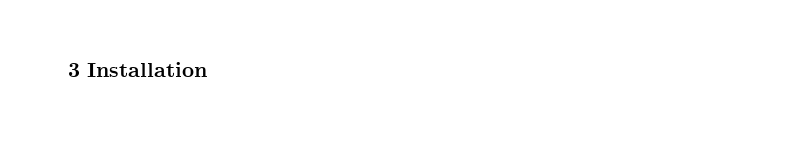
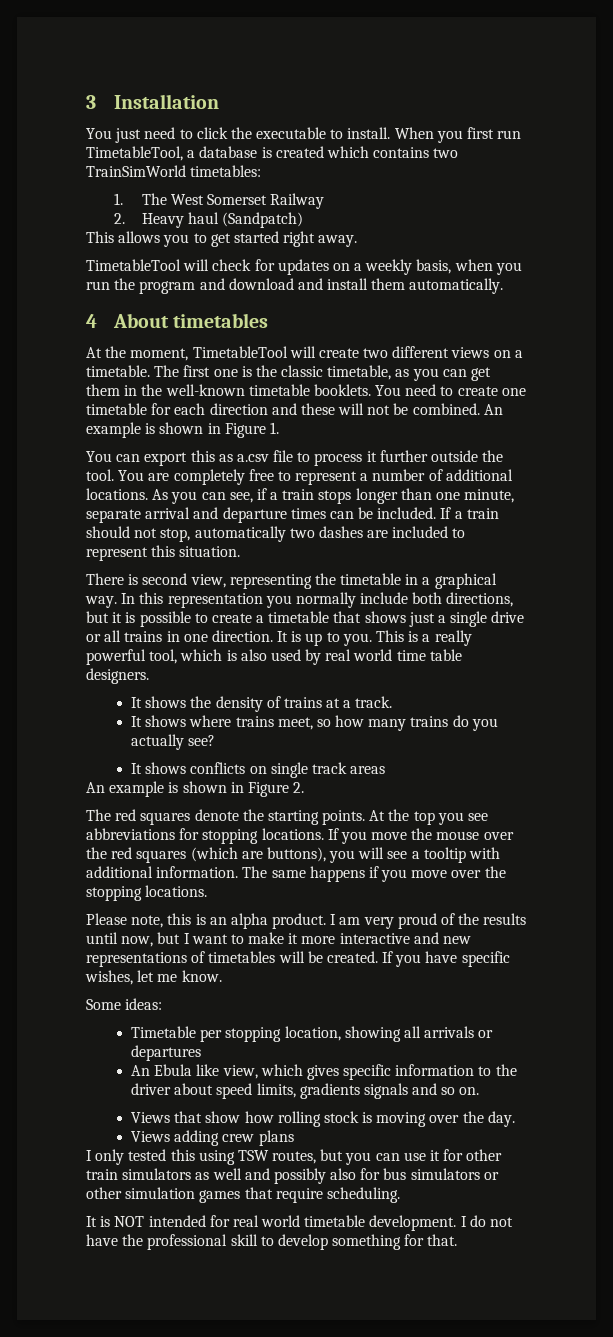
(207, 69) none -> [86,127,522,143] [86,146,459,161] [86,165,262,177] [113,193,325,209] [113,212,304,228] [86,231,358,247] [86,259,522,275] [86,278,504,294] [86,313,269,328] [86,346,523,361] [86,365,492,381] [86,384,526,396] [86,403,503,415] [86,422,279,438] [86,450,504,466] [86,469,513,485] [86,488,515,504] [86,507,499,523] [86,526,466,542] [86,545,241,561] [86,573,497,589] [85,592,514,608] [86,611,525,627] [86,630,472,646] [86,649,462,665] [86,668,149,684] [130,696,393,712] [130,715,498,731] [130,734,216,750] [130,762,386,778] [86,781,305,797] [86,809,489,825] [86,828,514,844] [86,847,501,863] [86,866,506,882] [86,885,208,901] [86,913,527,929] [86,932,472,947] [86,951,510,967] [85,970,222,985] [86,998,163,1010] [130,1026,494,1042] [130,1045,201,1061] [130,1064,517,1080] [130,1083,480,1099] [130,1111,515,1127] [130,1130,294,1146] [86,1149,503,1165] [86,1168,499,1184] [86,1187,400,1203] [86,1215,514,1231] [86,1234,458,1250] // You just need to click the executable to install. When you first run TimetableTool, a database is created which contains two TrainSimWorld timetables: // 1. The West Somerset Railway // 2. Heavy haul (Sandpatch) // This allows you to get started right away. // TimetableTool will check for updates on a weekly basis, when you run the program and download and install them automatically. // 4 About timetables // At the moment, TimetableTool will create two different views on a timetable. The first one is the classic timetable, as you can get them in the well-known timetable booklets. You need to create one timetable for each direction and these will not be combined. An example is shown in Figure 1. // You can export this as a.csv file to process it further outside the tool. You are completely free to represent a number of additional locations. As you can see, if a train stops longer than one minute, separate arrival and departure times can be included. If a train should not stop, automatically two dashes are included to represent this situation. // There is second view, representing the timetable in a graphical way. In this representation you normally include both directions, but it is possible to create a timetable that shows just a single drive or all trains in one direction. It is up to you. This is a really powerful tool, which is also used by real world time table designers. // It shows the density of trains at a track. // It shows where trains meet, so how many trains do you actually see? // It shows conflicts on single track areas // An example is shown in Figure 2. // The red squares denote the starting points. At the top you see abbreviations for stopping locations. If you move the mouse over the red squares (which are buttons), you will see a tooltip with additional information. The same happens if you move over the stopping locations. // Please note, this is an alpha product. I am very proud of the results until now, but I want to make it more interactive and new representations of timetables will be created. If you have specific wishes, let me know. // Some ideas: // Timetable per stopping location, showing all arrivals or departures // An Ebula like view, which gives specific information to the driver about speed limits, gradients signals and so on. // Views that show how rolling stock is moving over the day. // Views adding crew plans // I only tested this using TSW routes, but you can use it for other train simulators as well and possibly also for bus simulators or other simulation games that require scheduling. // It is NOT intended for real world timetable development. I do not have the professional skill to develop something for that.

